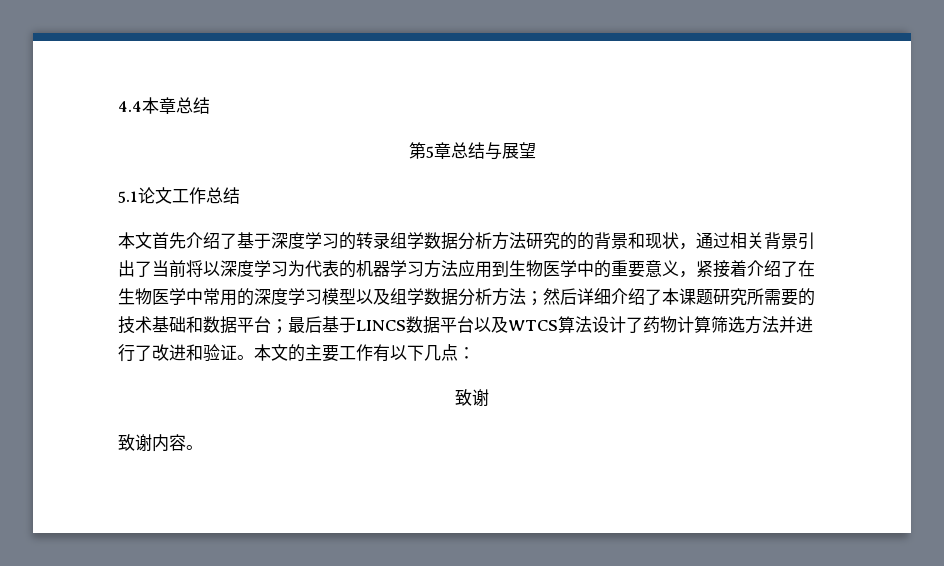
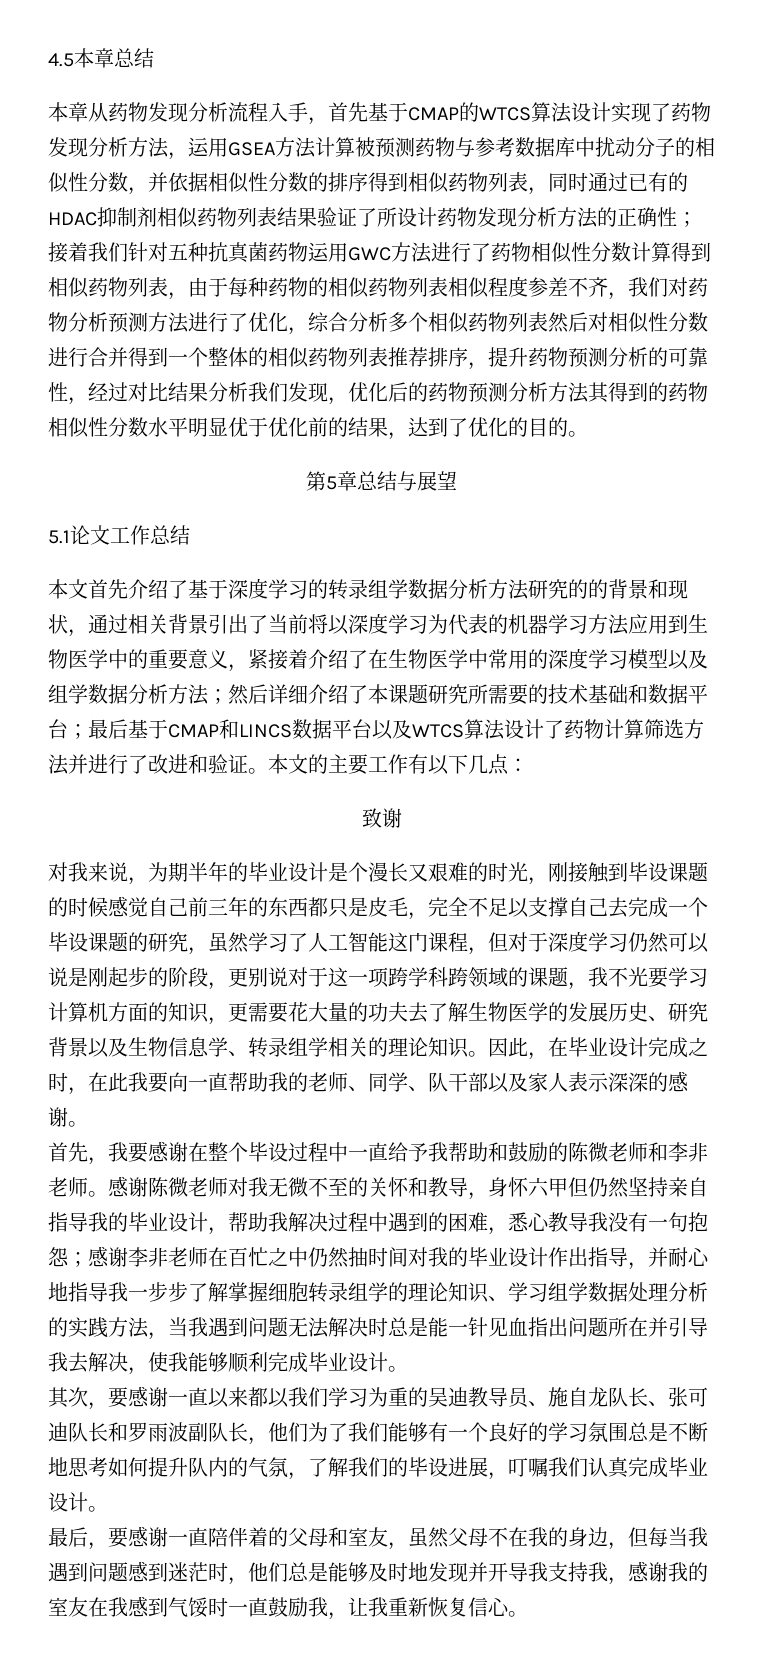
[118,101,142,112] 4.4 -> [48,53,74,67] 4.5
(210, 105) none -> [48,102,711,125] [48,137,715,160] [48,172,688,195] [48,207,697,228] [48,242,711,263] [48,276,708,300] [48,312,708,335] [48,347,708,370] [48,382,708,405] [48,417,588,440] // 本章从药物发现分析流程入手，首先基于CMAP的WTCS算法设计实现了药物发现分析方法，运用GSEA方法计算被预测药物与参考数据库中扰动分子的相似性分数，并依据相似性分数的排序得到相似药物列表，同时通过已有的HDAC抑制剂相似药物列表结果验证了所设计药物发现分析方法的正确性；接着我们针对五种抗真菌药物运用GWC方法进行了药物相似性分数计算得到相似药物列表，由于每种药物的相似药物列表相似程度参差不齐，我们对药物分析预测方法进行了优化，综合分析多个相似药物列表然后对相似性分数进行合并得到一个整体的相似药物列表推荐排序，提升药物预测分析的可靠性，经过对比结果分析我们发现，优化后的药物预测分析方法其得到的药物相似性分数水平明显优于优化前的结果，达到了优化的目的。
(356, 325) none -> [168,719,239,739] CMAP和
[118,434,186,452] 致谢内容 -> [48,862,708,885] [48,896,708,920] [48,931,709,955] [48,967,708,990] [48,1002,708,1025] [48,1037,708,1060] [48,1071,689,1095] [48,1107,88,1127] [48,1141,708,1165] [48,1176,708,1200] [48,1212,708,1235] [48,1246,710,1270] [48,1282,708,1303] [48,1317,708,1340] [48,1352,408,1375] [48,1386,708,1410] [48,1422,708,1445] [48,1457,708,1480] [48,1492,108,1512] [48,1526,708,1550] [48,1561,708,1585] [48,1596,510,1620] 对我来说，为期半年的毕业设计是个漫长又艰难的时光，刚接触到毕设课题的时候感觉自己前三年的东西都只是皮毛，完全不足以支撑自己去完成一个毕设课题的研究，虽然学习了人工智能这门课程，但对于深度学习仍然可以说是刚起步的阶段，更别说对于这一项跨学科跨领域的课题，我不光要学习计算机方面的知识，更需要花大量的功夫去了解生物医学的发展历史、研究背景以及生物信息学、转录组学相关的理论知识。因此，在毕业设计完成之时，在此我要向一直帮助我的老师、同学、队干部以及家人表示深深的感谢。 // 首先，我要感谢在整个毕设过程中一直给予我帮助和鼓励的陈微老师和李非老师。感谢陈微老师对我无微不至的关怀和教导，身怀六甲但仍然坚持亲自指导我的毕业设计，帮助我解决过程中遇到的困难，悉心教导我没有一句抱怨；感谢李非老师在百忙之中仍然抽时间对我的毕业设计作出指导，并耐心地指导我一步步了解掌握细胞转录组学的理论知识、学习组学数据处理分析的实践方法，当我遇到问题无法解决时总是能一针见血指出问题所在并引导我去解决，使我能够顺利完成毕业设计。 // 其次，要感谢一直以来都以我们学习为重的吴迪教导员、施自龙队长、张可迪队长和罗雨波副队长，他们为了我们能够有一个良好的学习氛围总是不断地思考如何提升队内的气氛，了解我们的毕设进展，叮嘱我们认真完成毕业设计。 // 最后，要感谢一直陪伴着的父母和室友，虽然父母不在我的身边，但每当我遇到问题感到迷茫时，他们总是能够及时地发现并开导我支持我，感谢我的室友在我感到气馁时一直鼓励我，让我重新恢复信心

